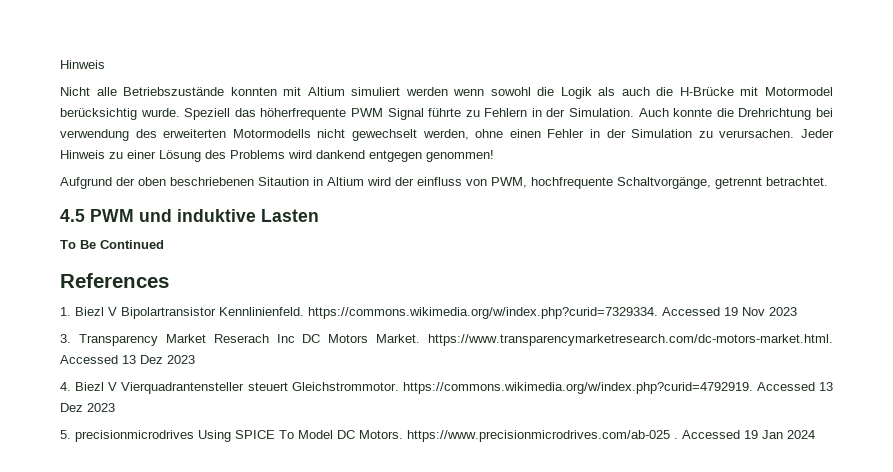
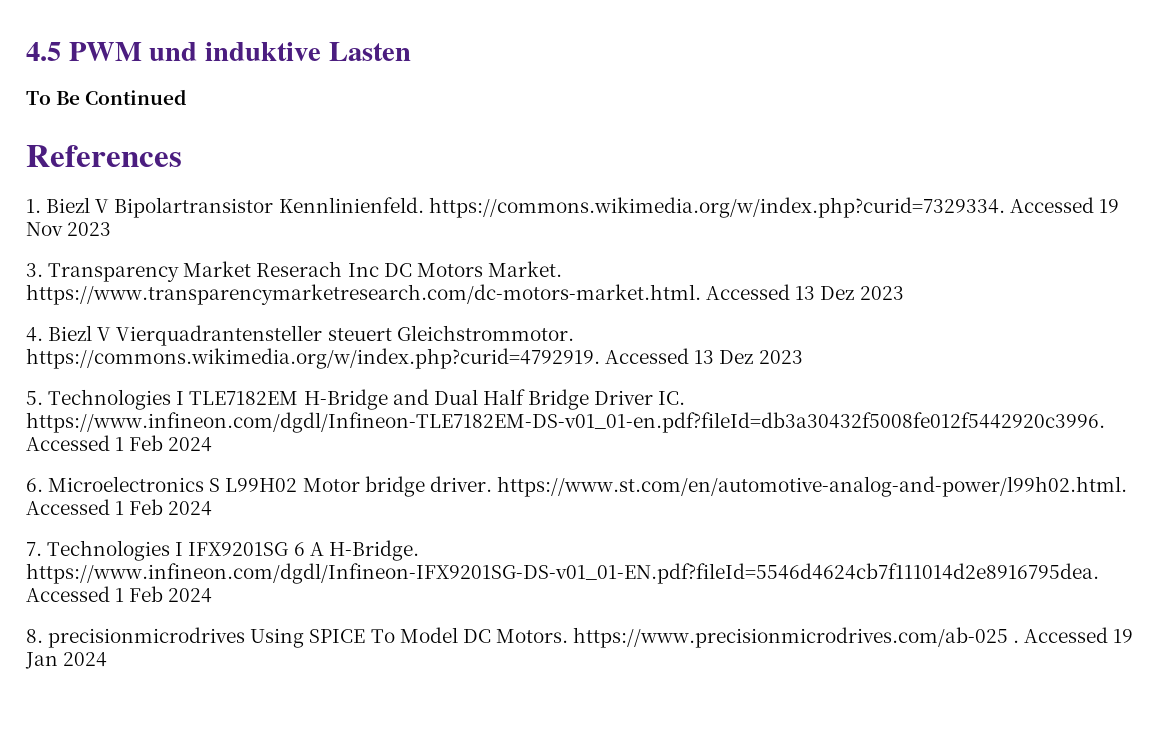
[60,60,105,69] [60,87,833,99] [60,108,833,120] [60,129,835,141] [60,150,494,162] [60,177,828,189] Hinweis // Nicht alle Betriebszustände konnten mit Altium simuliert werden wenn sowohl die Logik als auch die H-Brücke mit Motormodel berücksichtig wurde. Speziell das höherfrequente PWM Signal führte zu Fehlern in der Simulation. Auch konnte die Drehrichtung bei verwendung des erweiterten Motormodells nicht gewechselt werden, ohne einen Fehler in der Simulation zu verursachen. Jeder Hinweis zu einer Lösung des Problems wird dankend entgegen genommen! // Aufgrund der oben beschriebenen Sitaution in Altium wird der einfluss von PWM, hochfrequente Schaltvorgänge, getrennt betrachtet. // -> (26, 51) none
(71, 434) none -> [48,389,686,410] [26,412,1105,433] [26,435,213,452] [26,476,1127,497] [26,499,213,516] [26,540,419,561] [26,563,1099,584] [26,586,213,603] [26,629,43,643] Technologies I TLE7182EM H-Bridge and Dual Half Bridge Driver IC. https://www.infineon.com/dgdl/Infineon-TLE7182EM-DS-v01_01-en.pdf?fileId=db3a30432f5008fe012f5442920c3996. Accessed 1 Feb 2024 // 6. Microelectronics S L99H02 Motor bridge driver. https://www.st.com/en/automotive-analog-and-power/l99h02.html. Accessed 1 Feb 2024 // 7. Technologies I IFX9201SG 6 A H-Bridge. https://www.infineon.com/dgdl/Infineon-IFX9201SG-DS-v01_01-EN.pdf?fileId=5546d4624cb7f111014d2e8916795dea. Accessed 1 Feb 2024 // 8.

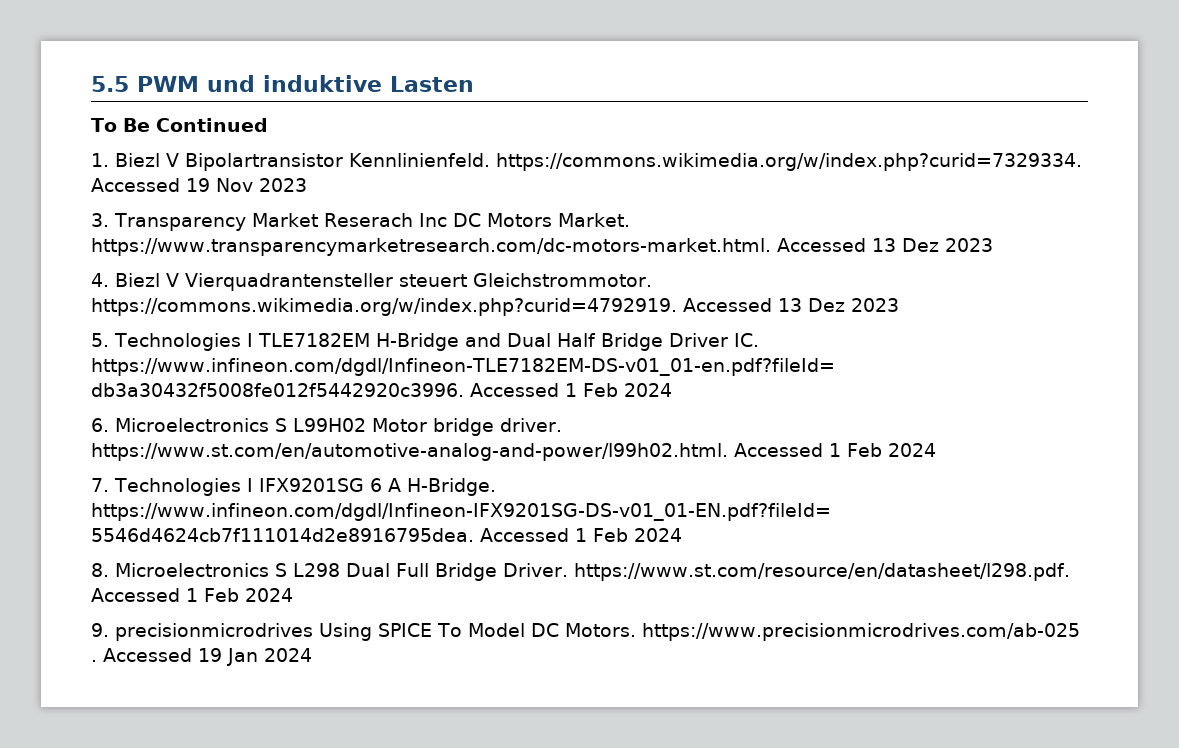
[26,42,61,61] 4.5 -> [91,76,129,92] 5.5
[26,145,182,167] // References -> (268, 125) none
(43, 636) none -> [115,563,1070,581] [91,588,293,602] [91,623,109,637] Microelectronics S L298 Dual Full Bridge Driver. https://www.st.com/resource/en/datasheet/l298.pdf. Accessed 1 Feb 2024 // 9.

